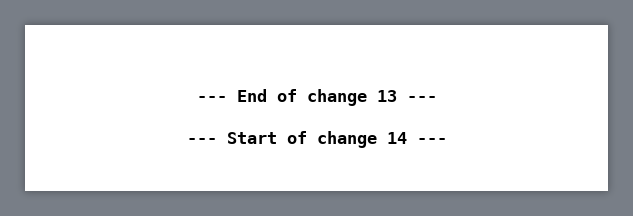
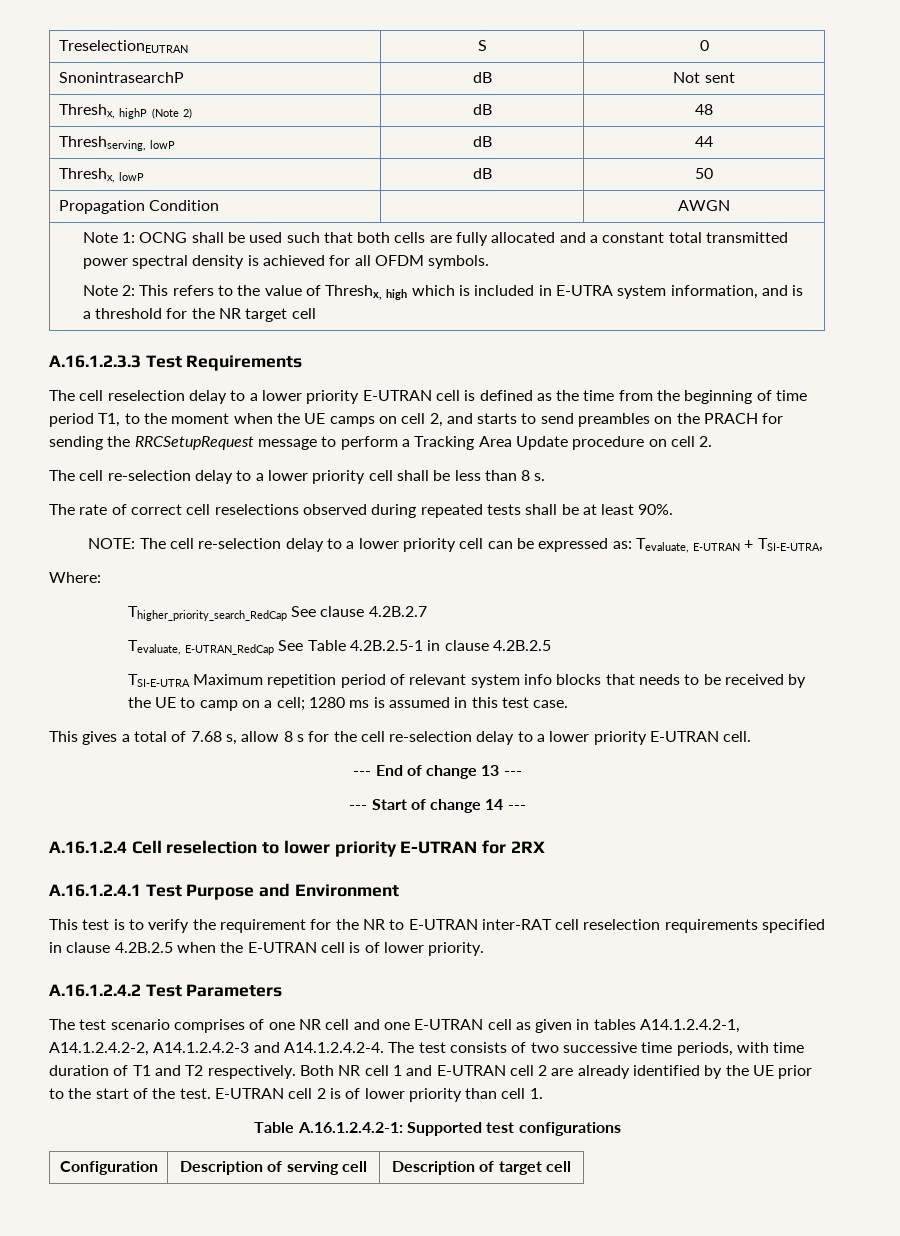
(196, 99) none -> [58,40,188,53] [477,40,487,51] [699,40,709,51] [58,72,184,83] [472,72,492,83] [673,72,735,83] [58,104,192,119] [472,104,492,115] [695,104,713,115] [58,136,176,151] [472,136,492,147] [695,136,713,147] [58,168,145,183] [472,168,492,179] [695,168,713,179] [58,200,220,214] [678,200,730,211] [82,232,789,246] [82,255,490,269] [82,285,804,300] [82,308,316,322] [49,355,303,371] [49,390,808,404] [49,413,784,427] [49,436,713,450] [49,470,546,484] [49,504,674,518] [88,538,823,553] [49,572,101,583] [127,606,427,621] [127,640,551,655] [127,674,807,688] [127,697,569,711] [49,731,752,745] TreselectionEUTRAN | S | 0 // SnonintrasearchP | dB | Not sent // Threshx, highP (Note 2) | dB | 48 // Threshserving, lowP | dB | 44 // Threshx, lowP | dB | 50 // Propagation Condition | | AWGN // Note 1: OCNG shall be used such that both cells are fully allocated and a constant total transmitted power spectral density is achieved for all OFDM symbols. // Note 2: This refers to the value of Threshx, high which is included in E-UTRA system information, and is a threshold for the NR target cell // A.16.1.2.3.3 Test Requirements // The cell reselection delay to a lower priority E-UTRAN cell is defined as the time from the beginning of time period T1, to the moment when the UE camps on cell 2, and starts to send preambles on the PRACH for sending the RRCSetupRequest message to perform a Tracking Area Update procedure on cell 2. // The cell re-selection delay to a lower priority cell shall be less than 8 s. // The rate of correct cell reselections observed during repeated tests shall be at least 90%. // NOTE: The cell re-selection delay to a lower priority cell can be expressed as: Tevaluate, E-UTRAN + TSI-E-UTRA, // Where: // Thigher_priority_search_RedCap See clause 4.2B.2.7 // Tevaluate, E-UTRAN_RedCap See Table 4.2B.2.5-1 in clause 4.2B.2.5 // TSI-E-UTRA Maximum repetition period of relevant system info blocks that needs to be received by the UE to camp on a cell; 1280 ms is assumed in this test case. // This gives a total of 7.68 s, allow 8 s for the cell re-selection delay to a lower priority E-UTRAN cell. //
(447, 141) none -> [49,840,545,857] [49,883,399,900] [49,919,826,933] [49,942,485,956] [49,984,283,997] [49,1019,741,1033] [49,1042,805,1056] [49,1065,813,1079] [49,1088,543,1102] [254,1122,621,1136] [59,1161,158,1175] [180,1161,367,1175] [392,1161,571,1175] // A.16.1.2.4 Cell reselection to lower priority E-UTRAN for 2RX // A.16.1.2.4.1 Test Purpose and Environment // This test is to verify the requirement for the NR to E-UTRAN inter-RAT cell reselection requirements specified in clause 4.2B.2.5 when the E-UTRAN cell is of lower priority. // A.16.1.2.4.2 Test Parameters // The test scenario comprises of one NR cell and one E-UTRAN cell as given in tables A14.1.2.4.2-1, A14.1.2.4.2-2, A14.1.2.4.2-3 and A14.1.2.4.2-4. The test consists of two successive time periods, with time duration of T1 and T2 respectively. Both NR cell 1 and E-UTRAN cell 2 are already identified by the UE prior to the start of the test. E-UTRAN cell 2 is of lower priority than cell 1. // Table A.16.1.2.4.2-1: Supported test configurations // Configuration | Description of serving cell | Description of target cell

